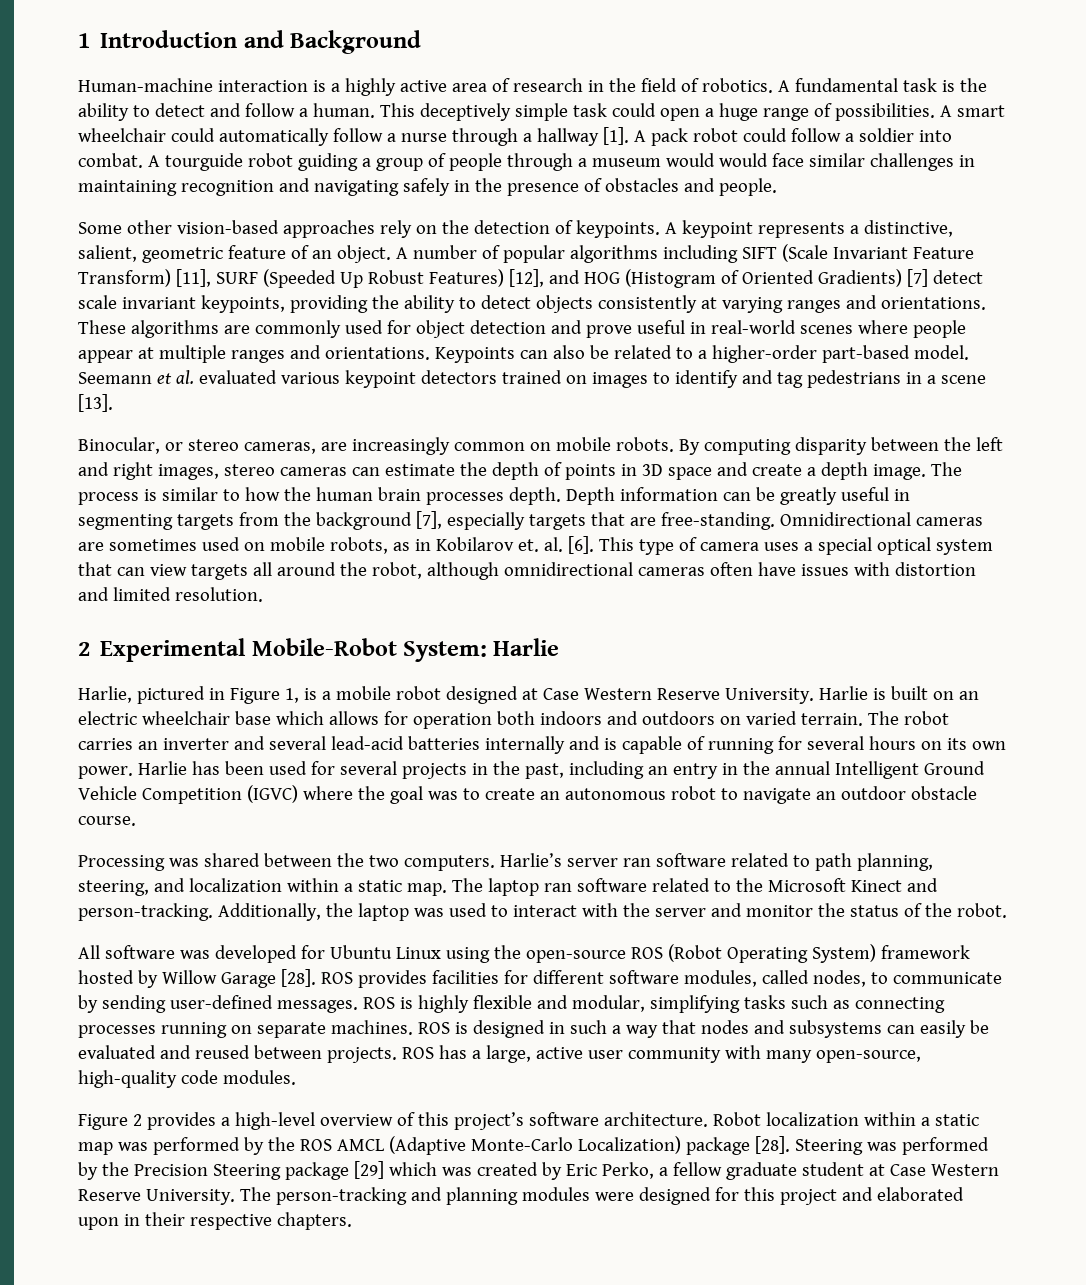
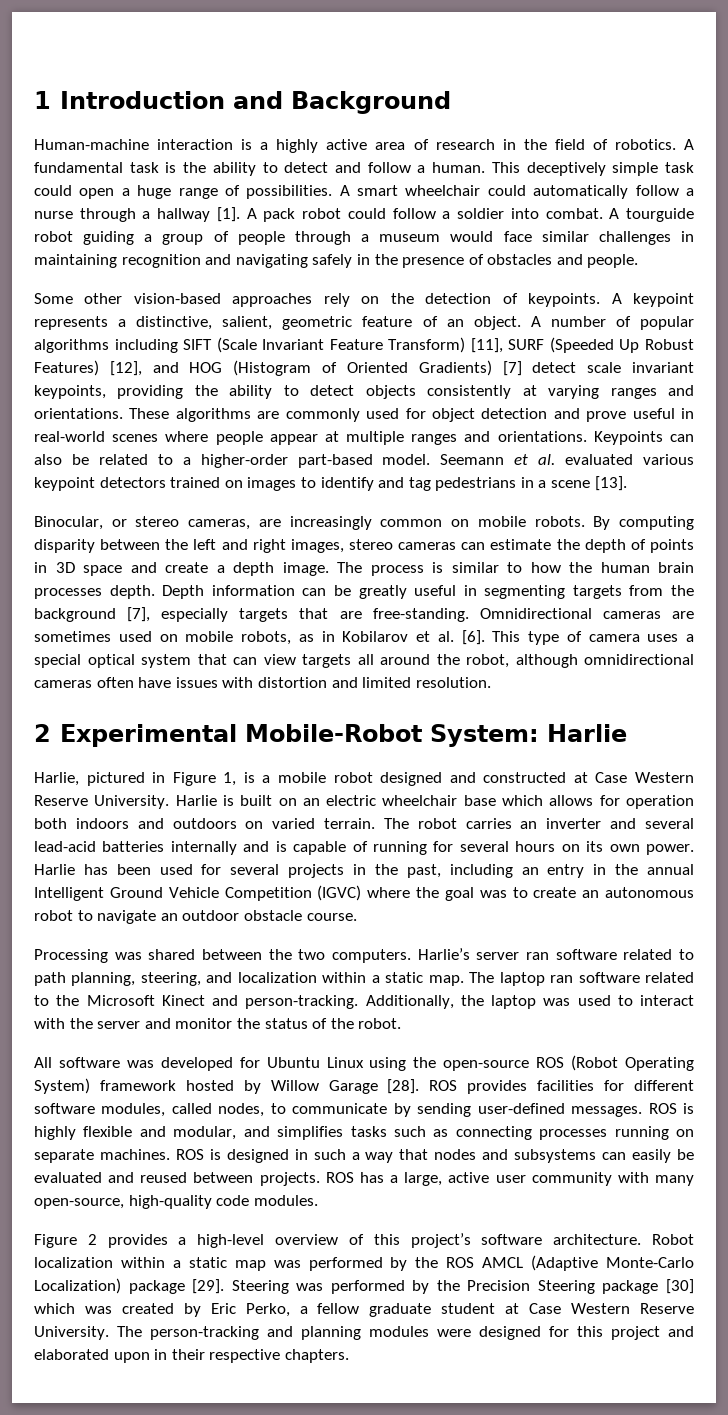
[718,153,768,167] would -> (494, 236) none
[517,539,539,552] et. -> [416,631,430,642] et
(518, 695) none -> [449,772,567,783] and constructed
[649,995,740,1013] simplifying -> [243,1126,344,1140] and simplifies
[754,1136,790,1154] [28]. -> [192,1279,225,1294] [29].
[353,1161,384,1179] [29] -> [666,1279,694,1294] [30]

